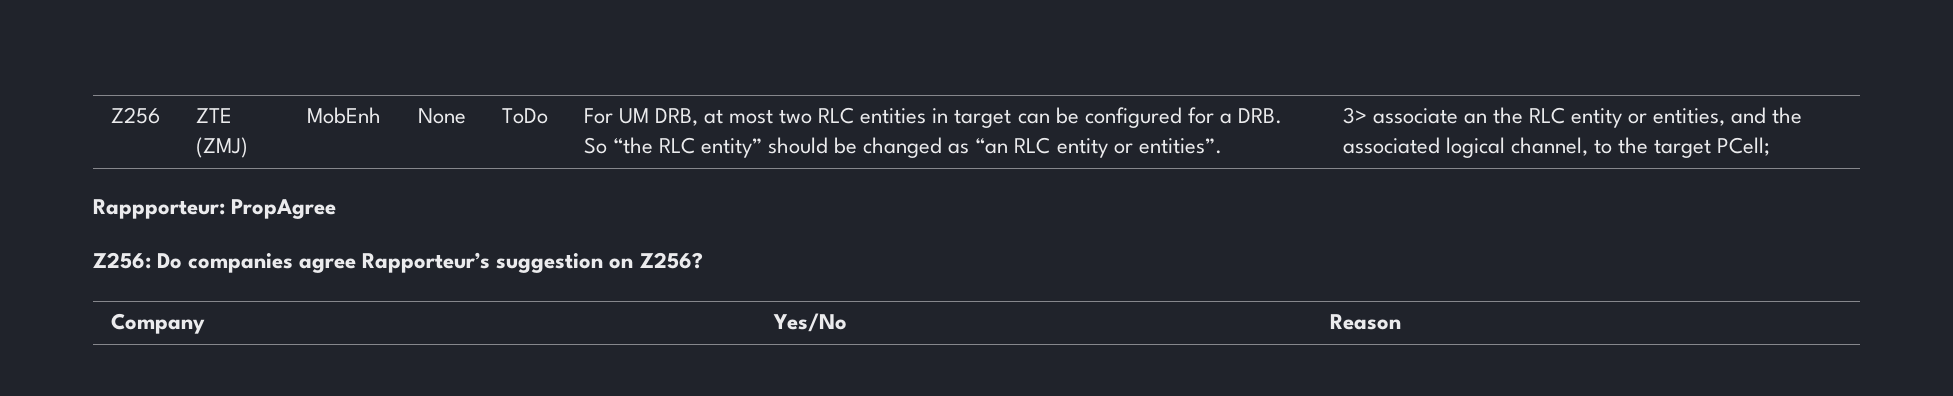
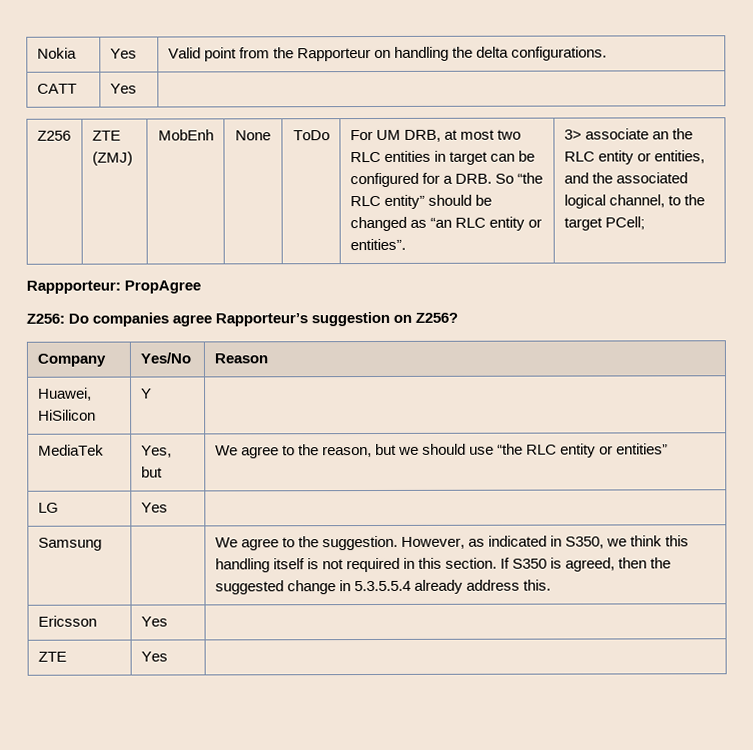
(110, 115) none -> [36,47,77,59] [109,48,137,59] [167,46,608,62] [36,83,77,94] [109,83,137,94] Nokia | Yes | Valid point from the Rapporteur on handling the delta configurations. // CATT | Yes | //
(1401, 322) none -> [37,387,92,401] [37,409,96,421] [140,388,152,399] [37,444,104,456] [140,445,172,458] [140,466,163,478] [214,443,669,459] [37,502,59,513] [140,502,168,513] [37,537,102,551] [214,535,690,551] [214,557,672,573] [214,579,552,595] [37,615,97,627] [140,616,168,627] [37,651,67,662] [140,651,168,662] // Huawei, HiSilicon | Y | // MediaTek | Yes, but | We agree to the reason, but we should use “the RLC entity or entities” // LG | Yes | // Samsung | | We agree to the suggestion. However, as indicated in S350, we think this handling itself is not required in this section. If S350 is agreed, then the suggested change in 5.3.5.5.4 already address this. // Ericsson | Yes | // ZTE | Yes |

